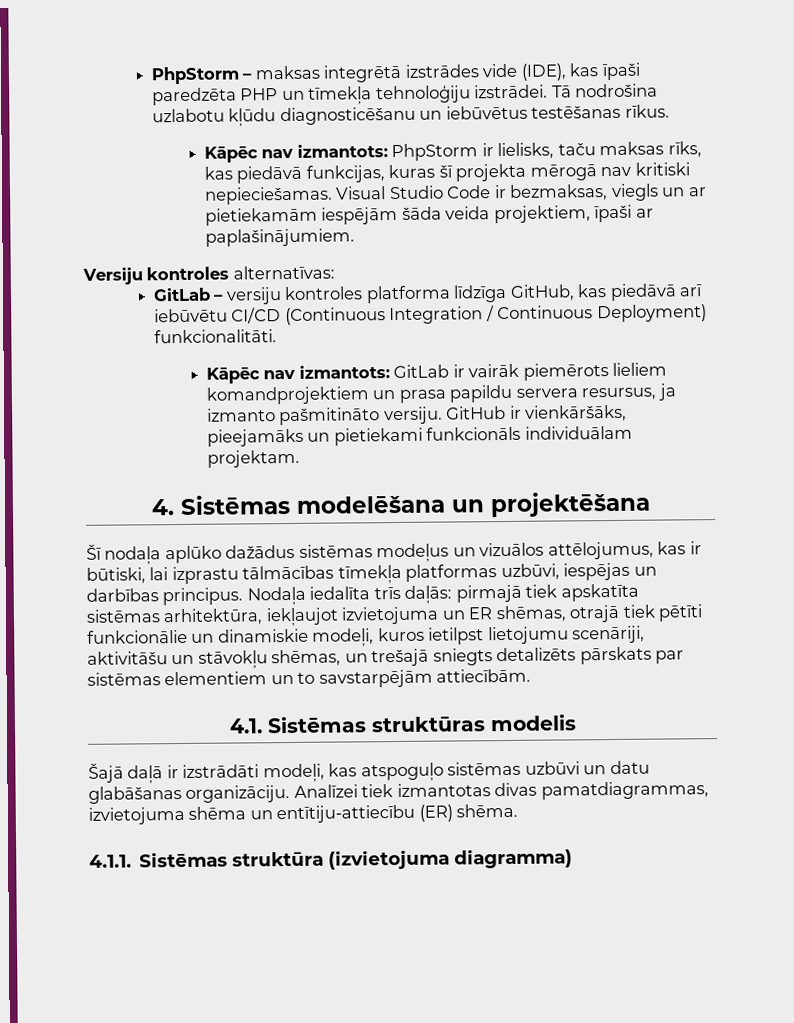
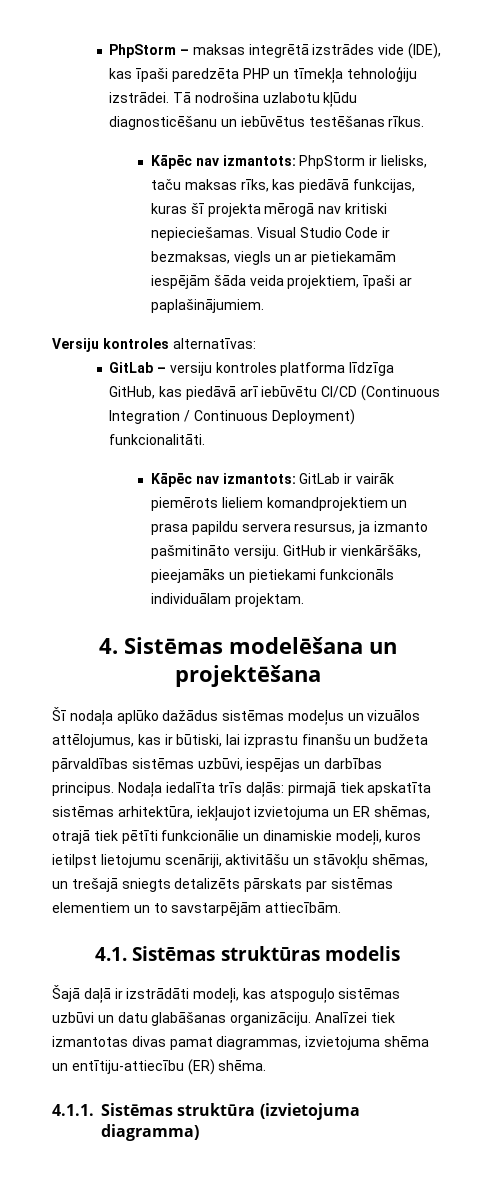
[242,564,498,584] tālmācības tīmekļa platformas -> [301,734,429,745] [52,758,194,772] finanšu un budžeta pārvaldības sistēmas
[540,781,709,800] pamatdiagrammas, -> [169,1036,302,1050] pamat diagrammas,

